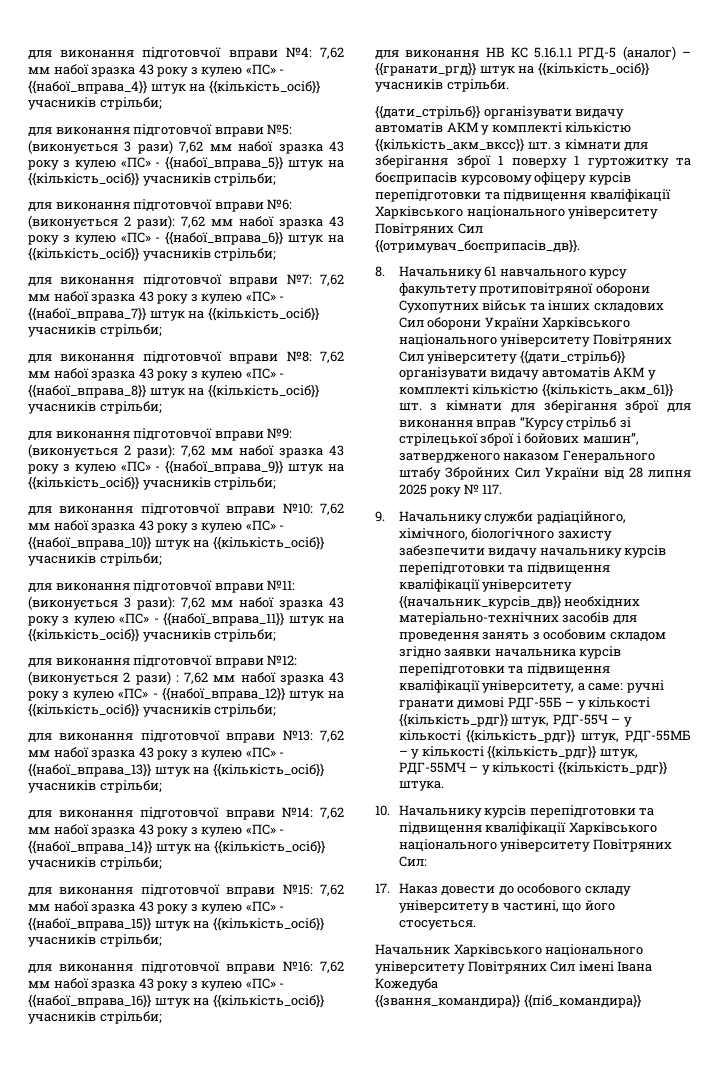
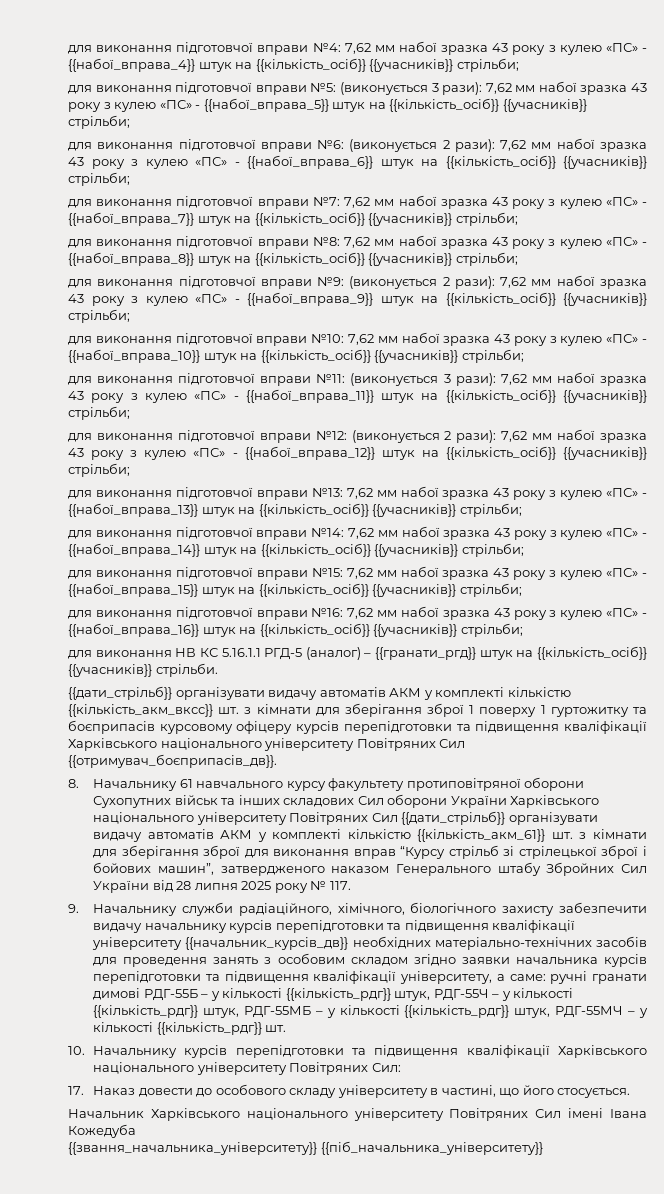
[28,97,96,110] учасників -> [369,59,454,72] {{учасників}}
[137,140,173,154] рази) -> [442,82,483,95] рази):
[142,173,211,186] учасників -> [502,99,587,112] {{учасників}}
[142,248,211,261] учасників -> [563,156,647,169] {{учасників}}
[28,324,96,337] учасників -> [368,213,453,226] {{учасників}}
[28,401,96,414] учасників -> [368,253,453,266] {{учасників}}
[142,477,211,490] учасників -> [563,293,647,306] {{учасників}}
[28,553,96,566] учасників -> [374,350,459,363] {{учасників}}
[142,629,211,642] учасників -> [563,390,647,403] {{учасників}}
[135,671,179,685] рази) : -> [456,430,497,443] рази):
[142,704,211,717] учасників -> [563,447,647,460] {{учасників}}
[28,780,96,793] учасників -> [372,504,457,517] {{учасників}}
[28,857,96,870] учасників -> [374,544,459,557] {{учасників}}
[28,934,96,947] учасників -> [372,584,457,597] {{учасників}}
[28,1011,96,1024] учасників -> [373,624,458,637] {{учасників}}
[375,79,443,92] учасників -> [68,664,152,677] {{учасників}}
[427,351,518,364] університету -> (398, 817) none
[398,781,444,791] штука. -> [265,1025,287,1032] шт.
[375,994,642,1008] {{звання_командира}} {{піб_командира}} -> [68,1141,543,1155] {{звання_начальника_університету}} {{піб_начальника_університету}}

